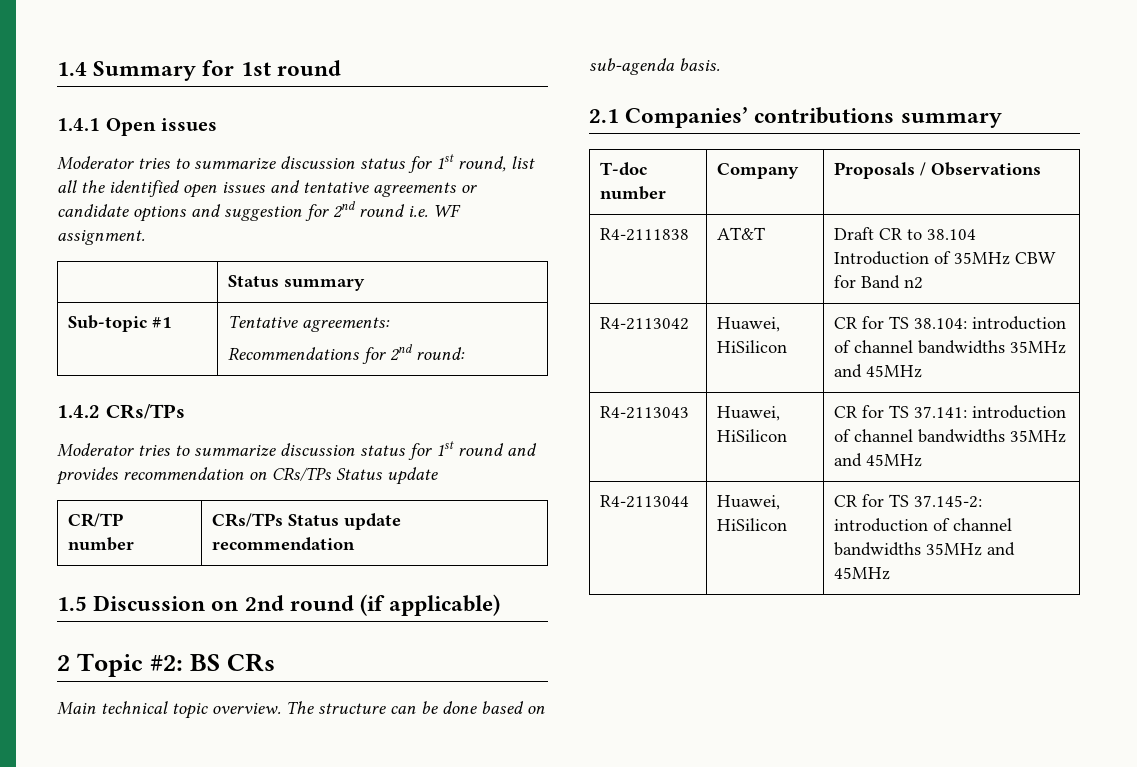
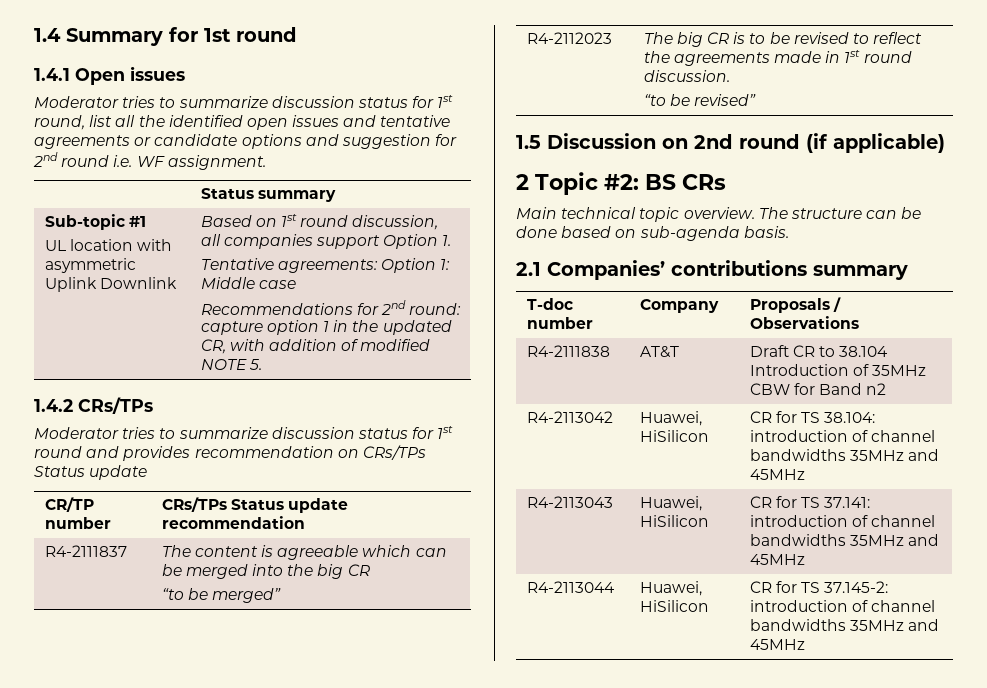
[227,315,390,332] [227,344,465,364] | Tentative agreements: // Recommendations for 2nd round: -> [44,239,173,251] [44,258,136,273] [44,277,177,292] [200,214,439,230] [200,234,452,249] [200,258,451,273] [200,277,296,289] [200,300,462,315] [200,320,452,335] [200,339,431,354] [200,359,262,370] // UL location with asymmetric Uplink Downlink | Based on 1st round discussion, all companies support Option 1. // Tentative agreements: Option 1: Middle case // Recommendations for 2nd round: capture option 1 in the updated CR, with addition of modified NOTE 5.
(355, 544) none -> [44,545,127,557] [161,545,447,560] [161,564,370,579] [161,588,282,603] [526,32,612,44] [643,32,923,47] [643,50,912,66] [643,70,730,82] [643,94,757,106] // R4-2111837 | The content is agreeable which can be merged into the big CR // “to be merged” // R4-2112023 | The big CR is to be revised to reflect the agreements made in 1st round discussion. // “to be revised”

